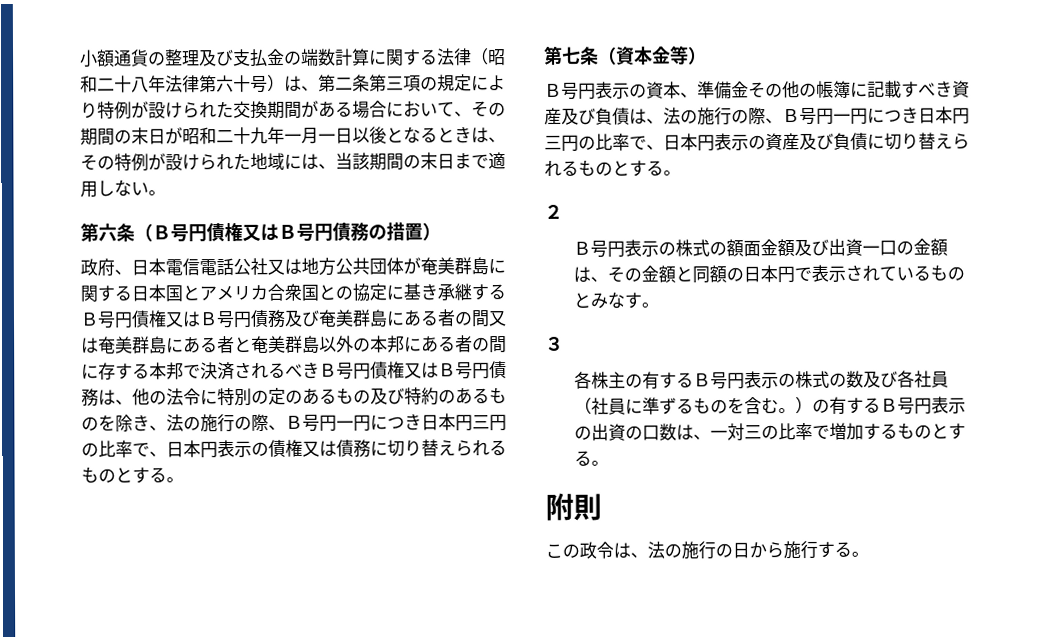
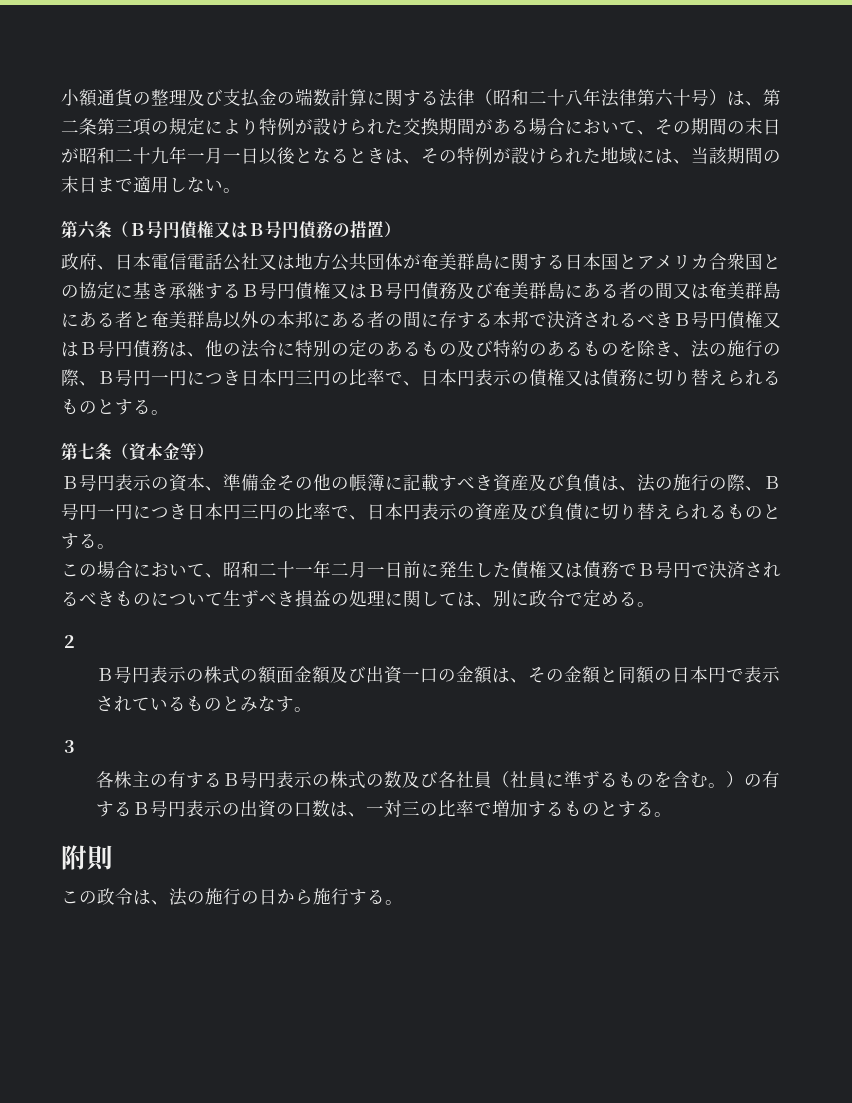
(681, 173) none -> [61,560,781,579] [61,589,655,608] // この場合において、昭和二十一年二月一日前に発生した債権又は債務でＢ号円で決済されるべきものについて生ずべき損益の処理に関しては、別に政令で定める。

